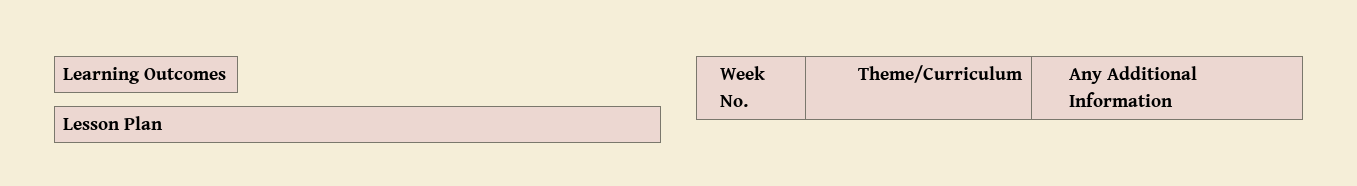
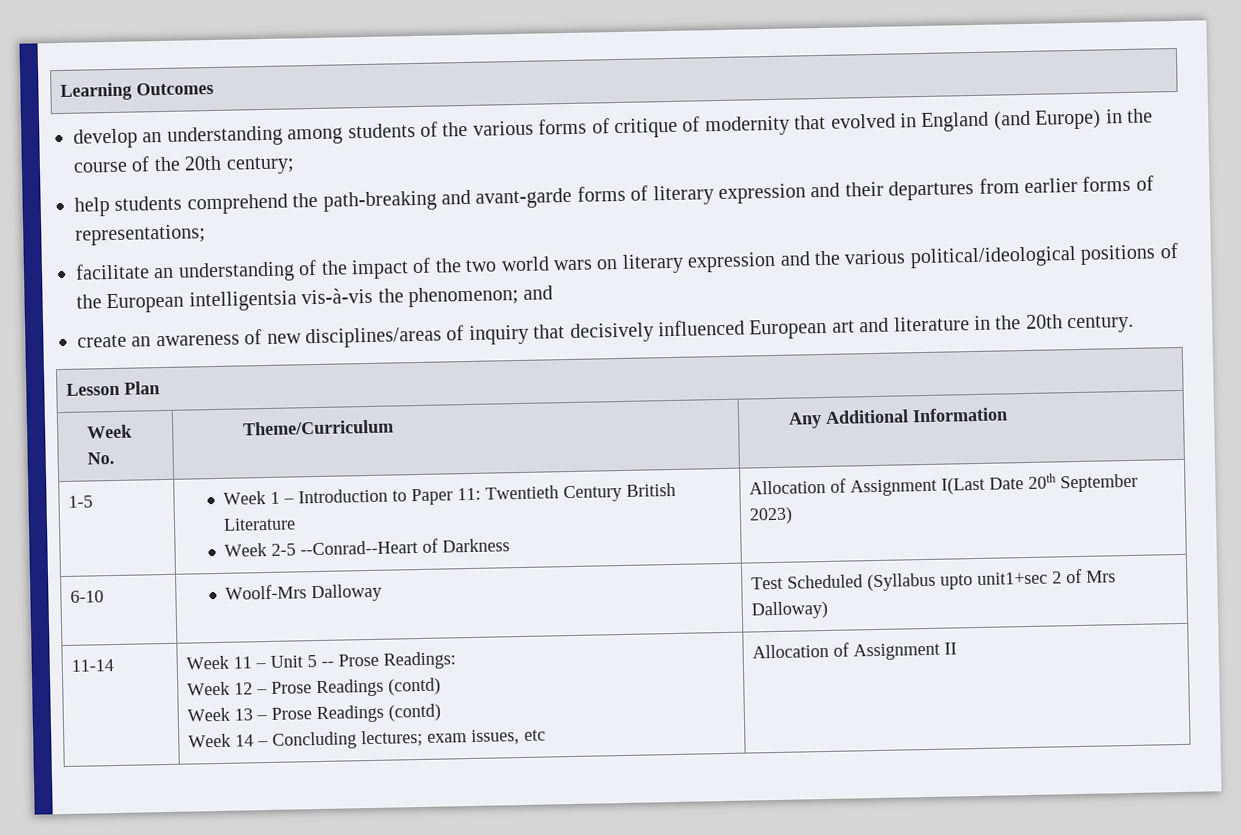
(227, 74) none -> [73,108,1153,149] [73,155,295,175] [74,175,1154,217] [75,224,206,246] [75,242,1178,283] [76,285,554,314] [77,314,1135,349] // develop an understanding among students of the various forms of critique of modernity that evolved in England (and Europe) in the course of the 20th century; // help students comprehend the path-breaking and avant-garde forms of literary expression and their departures from earlier forms of representations; // facilitate an understanding of the impact of the two world wars on literary expression and the various political/ideological positions of the European intelligentsia vis-à-vis the phenomenon; and // create an awareness of new disciplines/areas of inquiry that decisively influenced European art and literature in the 20th century.
(1174, 99) none -> [67,495,93,508] [223,482,677,506] [223,517,297,531] [224,538,511,557] [748,473,1138,497] [748,506,793,525] [69,590,104,603] [225,583,383,603] [750,568,1116,592] [750,600,828,620] [70,659,114,672] [185,651,456,670] [186,677,441,698] [186,703,441,724] [187,729,546,750] [751,642,957,661] // 1-5 | Week 1 – Introduction to Paper 11: Twentieth Century British Literature // Week 2-5 --Conrad--Heart of Darkness | Allocation of Assignment I(Last Date 20th September 2023) // 6-10 | Woolf-Mrs Dalloway | Test Scheduled (Syllabus upto unit1+sec 2 of Mrs Dalloway) // 11-14 | Week 11 – Unit 5 -- Prose Readings: // Week 12 – Prose Readings (contd) // Week 13 – Prose Readings (contd) // Week 14 – Concluding lectures; exam issues, etc | Allocation of Assignment II

